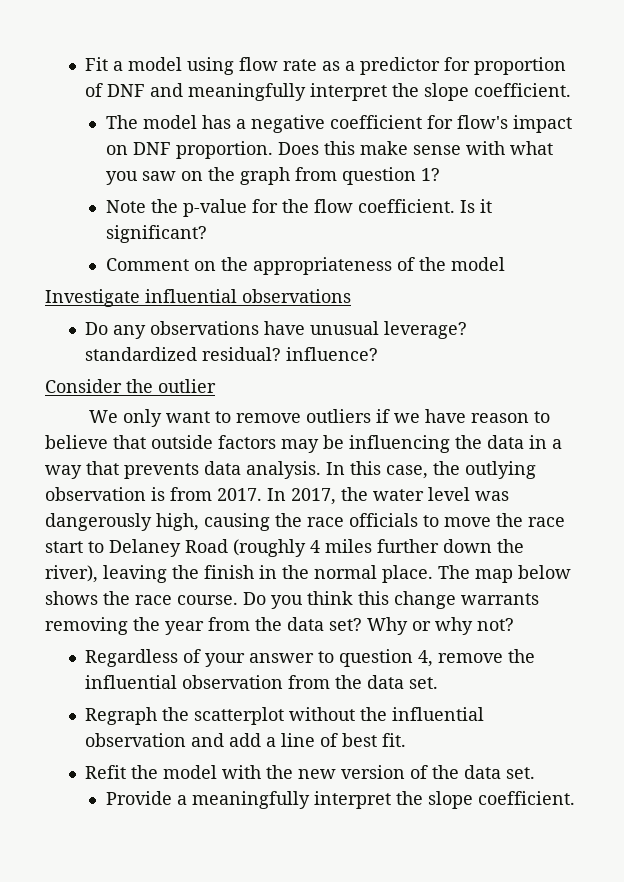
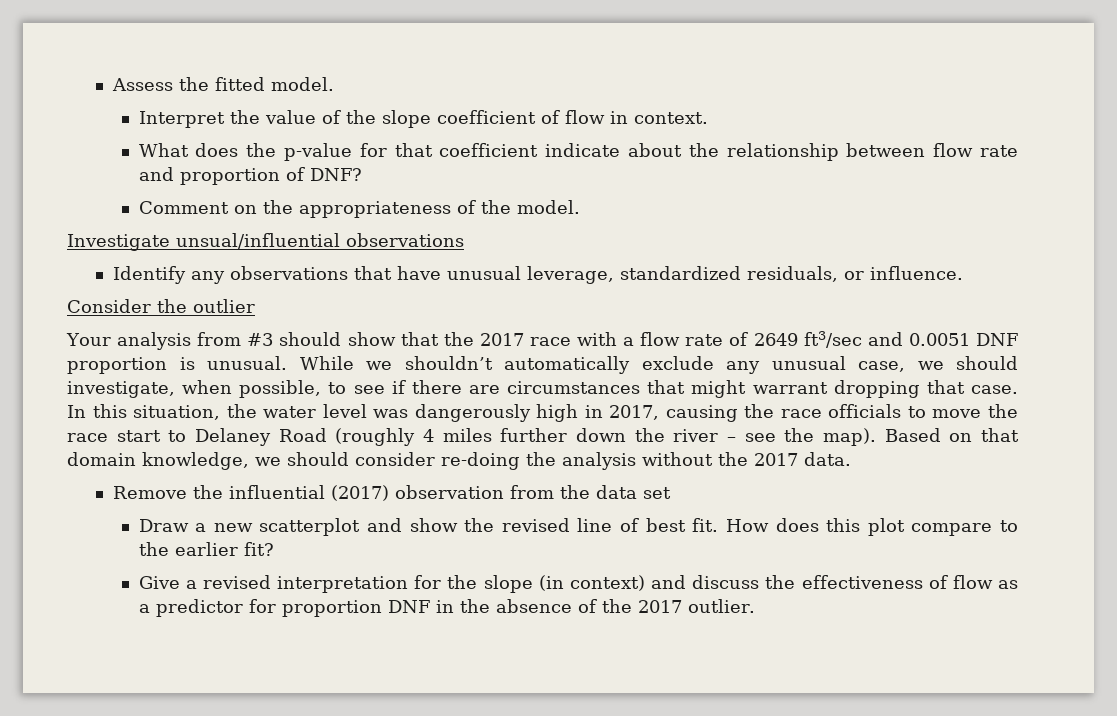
[85,57,567,75] [85,83,572,101] [105,115,572,133] [105,141,553,159] [105,167,440,185] [105,199,492,217] [105,225,207,243] Fit a model using flow rate as a predictor for proportion of DNF and meaningfully interpret the slope coefficient. // The model has a negative coefficient for flow's impact on DNF proportion. Does this make sense with what you saw on the graph from question 1? // Note the p-value for the flow coefficient. Is it significant? -> [111,77,334,91] [138,110,708,128] [138,143,1018,161] [138,167,362,185] Assess the fitted model. // Interpret the value of the slope coefficient of flow in context. // What does the p-value for that coefficient indicate about the relationship between flow rate and proportion of DNF?
[450,257,505,271] model -> [516,200,580,214] model.
[145,289,237,303] influential -> [176,233,340,249] unsual/influential
[85,322,109,335] Do -> [112,266,186,284] Identify
(260, 328) none -> [353,266,392,280] that
[384,321,468,339] [85,347,379,361] [45,379,216,393] [88,409,550,427] [45,435,562,453] [45,461,536,479] [45,487,336,505] leverage? standardized residual? influence? // Consider the outlier // We only want to remove outliers if we have reason to believe that outside factors may be influencing the data in a way that prevents data analysis. In this case, the outlying observation is from 2017. In 2017, -> [526,266,963,284] [67,299,255,313] [66,331,1019,350] [67,356,1018,374] [67,380,1018,398] [67,404,221,420] leverage, standardized residuals, or influence. // Consider the outlier // Your analysis from #3 should show that the 2017 race with a flow rate of 2649 ft3/sec and 0.0051 DNF proportion is unusual. While we shouldn’t automatically exclude any unusual case, we should investigate, when possible, to see if there are circumstances that might warrant dropping that case. In this situation,
[156,513,199,531] high, -> [536,404,660,422] high in 2017,
[45,565,571,583] [45,591,539,609] [45,617,514,635] [85,649,536,667] [85,675,178,689] river), leaving the finish in the normal place. The map below shows the race course. Do you think this change warrants removing the year from the data set? Why or why not? // Regardless of your answer to question 4, remove the influential -> [673,428,1019,446] [67,452,851,470] [112,485,389,501] river – see the map). Based on that domain knowledge, we should consider re-doing the analysis without the 2017 data. // Remove the influential (2017)
[409,677,439,689] [85,707,485,725] [85,733,407,747] [85,765,536,779] [105,791,575,809] set. // Regraph the scatterplot without the influential observation and add a line of best fit. // Refit the model with the new version of the data set. // Provide a meaningfully interpret the slope coefficient. -> [642,487,671,499] [138,518,1018,536] [138,542,274,556] [138,575,1018,593] [138,599,756,617] set // Draw a new scatterplot and show the revised line of best fit. How does this plot compare to the earlier fit? // Give a revised interpretation for the slope (in context) and discuss the effectiveness of flow as a predictor for proportion DNF in the absence of the 2017 outlier.

